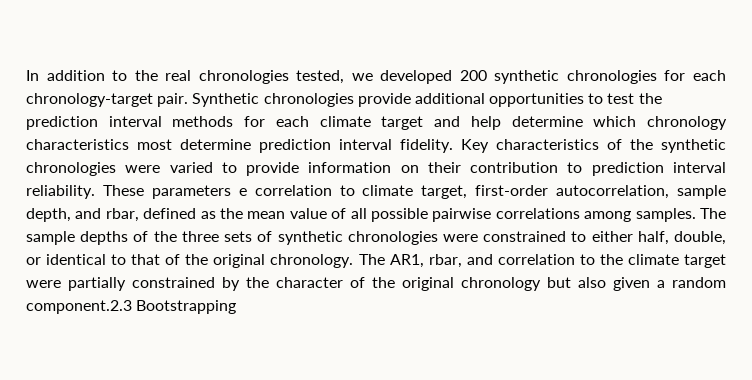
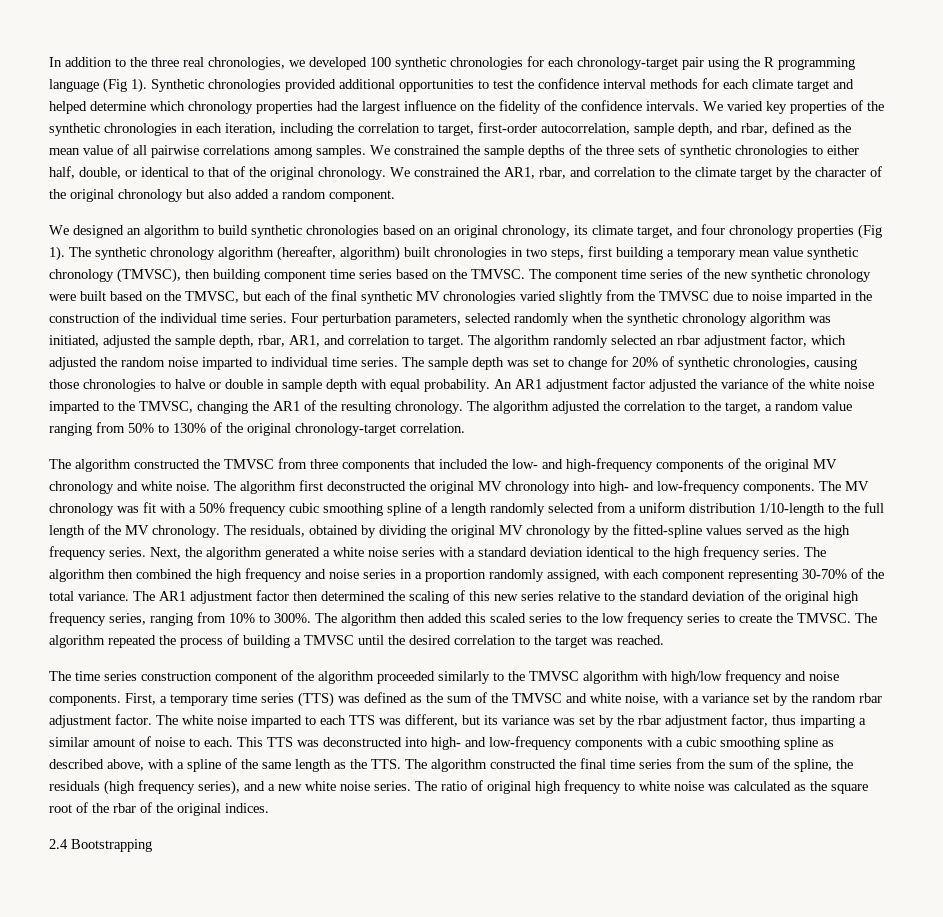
[165,70,345,84] real chronologies tested, -> [151,57,285,70] three real chronologies,
[459,70,487,81] 200 -> [370,57,391,67] 100
[157,93,189,107] pair. -> [682,57,855,70] [49,78,147,93] pair using the R programming language (Fig 1).
[357,93,411,107] provide -> [285,79,336,92] provided
[26,116,98,130] prediction -> [538,78,599,89] confidence
[470,116,501,130] help -> [49,101,87,114] helped
[26,139,726,153] [26,162,726,176] [26,185,414,199] characteristics most determine prediction interval fidelity. Key characteristics of the synthetic chronologies were varied to provide information on their contribution to prediction interval reliability. These parameters e correlation to climate -> [256,100,884,114] [49,123,434,136] properties had the largest influence on the fidelity of the confidence intervals. We varied key properties of the synthetic chronologies in each iteration, including the correlation to
[370,208,428,222] possible -> (147, 150) none
[699,208,726,219] The -> [370,145,480,155] We constrained the
[442,231,567,242] were constrained -> (808, 151) none
[358,254,385,265] The -> [390,167,500,177] We constrained the
[26,277,215,291] were partially constrained -> (772, 174) none
[613,277,726,291] [26,300,132,314] given a random component.2.3 -> [235,189,395,202] [49,224,882,239] [49,246,858,261] [49,268,871,283] [49,290,872,304] [49,312,831,326] [49,334,846,348] [49,356,857,370] [49,378,874,392] [49,400,852,414] [49,422,465,436] [49,458,837,472] [49,480,869,494] [49,502,884,516] [49,524,850,538] [49,546,826,560] [49,568,884,582] [49,590,859,604] [49,612,877,626] [49,634,664,648] [49,670,839,684] [49,692,882,707] [49,714,866,728] [49,736,834,750] [49,758,853,772] [49,780,868,795] [49,802,269,816] [49,839,68,849] added a random component. // We designed an algorithm to build synthetic chronologies based on an original chronology, its climate target, and four chronology properties (Fig 1). The synthetic chronology algorithm (hereafter, algorithm) built chronologies in two steps, first building a temporary mean value synthetic chronology (TMVSC), then building component time series based on the TMVSC. The component time series of the new synthetic chronology were built based on the TMVSC, but each of the final synthetic MV chronologies varied slightly from the TMVSC due to noise imparted in the construction of the individual time series. Four perturbation parameters, selected randomly when the synthetic chronology algorithm was initiated, adjusted the sample depth, rbar, AR1, and correlation to target. The algorithm randomly selected an rbar adjustment factor, which adjusted the random noise imparted to individual time series. The sample depth was set to change for 20% of synthetic chronologies, causing those chronologies to halve or double in sample depth with equal probability. An AR1 adjustment factor adjusted the variance of the white noise imparted to the TMVSC, changing the AR1 of the resulting chronology. The algorithm adjusted the correlation to the target, a random value ranging from 50% to 130% of the original chronology-target correlation. // The algorithm constructed the TMVSC from three components that included the low- and high-frequency components of the original MV chronology and white noise. The algorithm first deconstructed the original MV chronology into high- and low-frequency components. The MV chronology was fit with a 50% frequency cubic smoothing spline of a length randomly selected from a uniform distribution 1/10-length to the full length of the MV chronology. The residuals, obtained by dividing the original MV chronology by the fitted-spline values served as the high frequency series. Next, the algorithm generated a white noise series with a standard deviation identical to the high frequency series. The algorithm then combined the high frequency and noise series in a proportion randomly assigned, with each component representing 30-70% of the total variance. The AR1 adjustment factor then determined the scaling of this new series relative to the standard deviation of the original high frequency series, ranging from 10% to 300%. The algorithm then added this scaled series to the low frequency series to create the TMVSC. The algorithm repeated the process of building a TMVSC until the desired correlation to the target was reached. // The time series construction component of the algorithm proceeded similarly to the TMVSC algorithm with high/low frequency and noise components. First, a temporary time series (TTS) was defined as the sum of the TMVSC and white noise, with a variance set by the random rbar adjustment factor. The white noise imparted to each TTS was different, but its variance was set by the rbar adjustment factor, thus imparting a similar amount of noise to each. This TTS was deconstructed into high- and low-frequency components with a cubic smoothing spline as described above, with a spline of the same length as the TTS. The algorithm constructed the final time series from the sum of the spline, the residuals (high frequency series), and a new white noise series. The ratio of original high frequency to white noise was calculated as the square root of the rbar of the original indices. // 2.4

